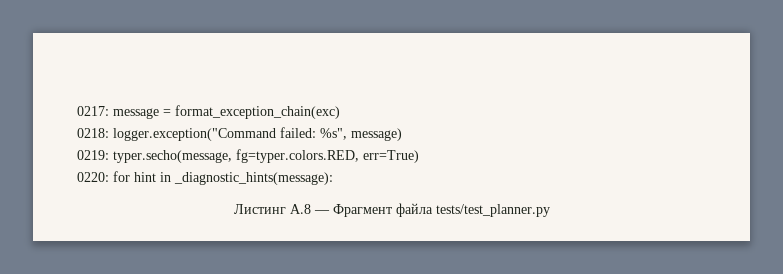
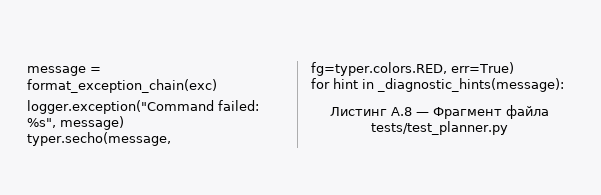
[77,106,109,116] 0217: -> (27, 71) none
[77,128,109,138] 0218: -> (217, 86) none
[77,150,109,160] 0219: -> (124, 123) none
[77,172,109,182] 0220: -> (514, 68) none

